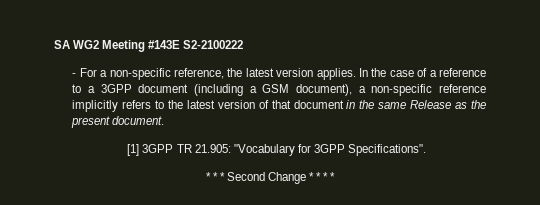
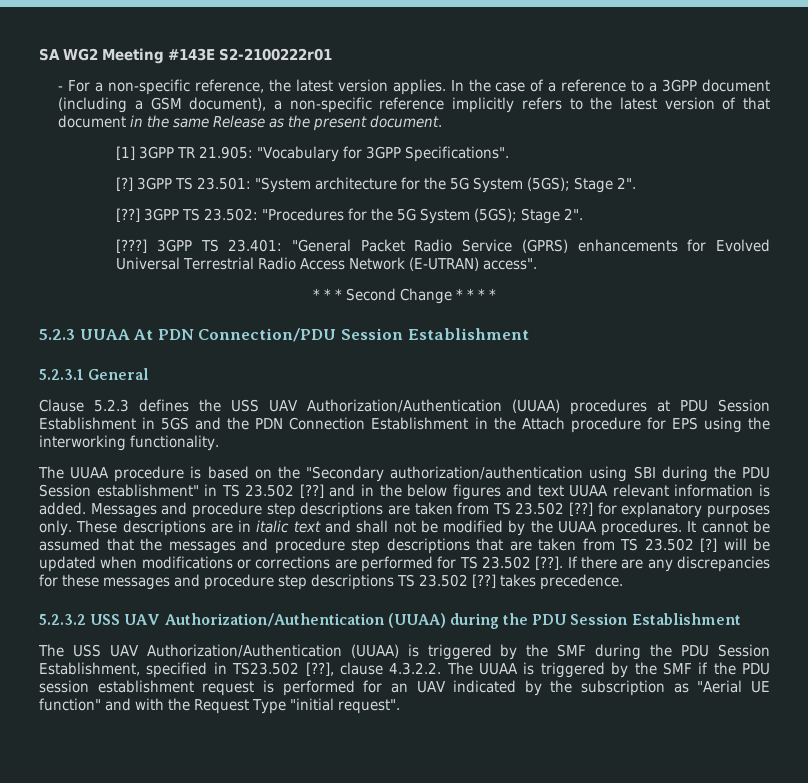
[183,40,244,49] S2-2100222 -> [219,48,332,61] S2-2100222r01
(427, 150) none -> [116,177,637,193] [116,208,584,224] [116,239,770,253] [116,257,538,271] // [?] 3GPP TS 23.501: "System architecture for the 5G System (5GS); Stage 2". // [??] 3GPP TS 23.502: "Procedures for the 5G System (5GS); Stage 2". // [???] 3GPP TS 23.401: "General Packet Radio Service (GPRS) enhancements for Evolved Universal Terrestrial Radio Access Network (E-UTRAN) access".
(336, 176) none -> [39,328,529,342] [39,368,150,380] [39,399,771,415] [39,417,771,433] [39,435,219,451] [38,466,771,482] [39,484,770,500] [39,502,770,518] [39,520,771,536] [39,538,770,554] [39,556,771,572] [39,574,623,590] [39,613,741,629] [38,644,770,660] [39,662,770,678] [39,680,770,696] [39,698,400,714] // 5.2.3 UUAA At PDN Connection/PDU Session Establishment // 5.2.3.1 General // Clause 5.2.3 defines the USS UAV Authorization/Authentication (UUAA) procedures at PDU Session Establishment in 5GS and the PDN Connection Establishment in the Attach procedure for EPS using the interworking functionality. // The UUAA procedure is based on the "Secondary authorization/authentication using SBI during the PDU Session establishment" in TS 23.502 [??] and in the below figures and text UUAA relevant information is added. Messages and procedure step descriptions are taken from TS 23.502 [??] for explanatory purposes only. These descriptions are in italic text and shall not be modified by the UUAA procedures. It cannot be assumed that the messages and procedure step descriptions that are taken from TS 23.502 [?] will be updated when modifications or corrections are performed for TS 23.502 [??]. If there are any discrepancies for these messages and procedure step descriptions TS 23.502 [??] takes precedence. // 5.2.3.2 USS UAV Authorization/Authentication (UUAA) during the PDU Session Establishment // The USS UAV Authorization/Authentication (UUAA) is triggered by the SMF during the PDU Session Establishment, specified in TS23.502 [??], clause 4.3.2.2. The UUAA is triggered by the SMF if the PDU session establishment request is performed for an UAV indicated by the subscription as "Aerial UE function" and with the Request Type "initial request".

